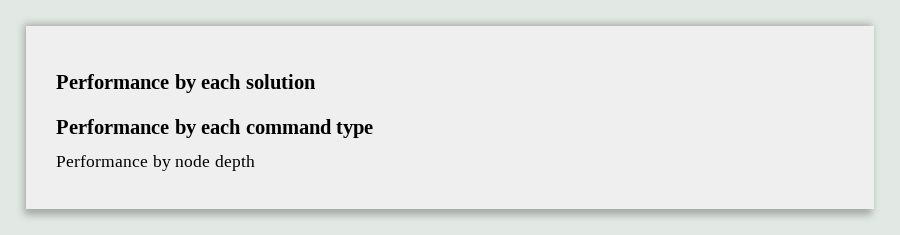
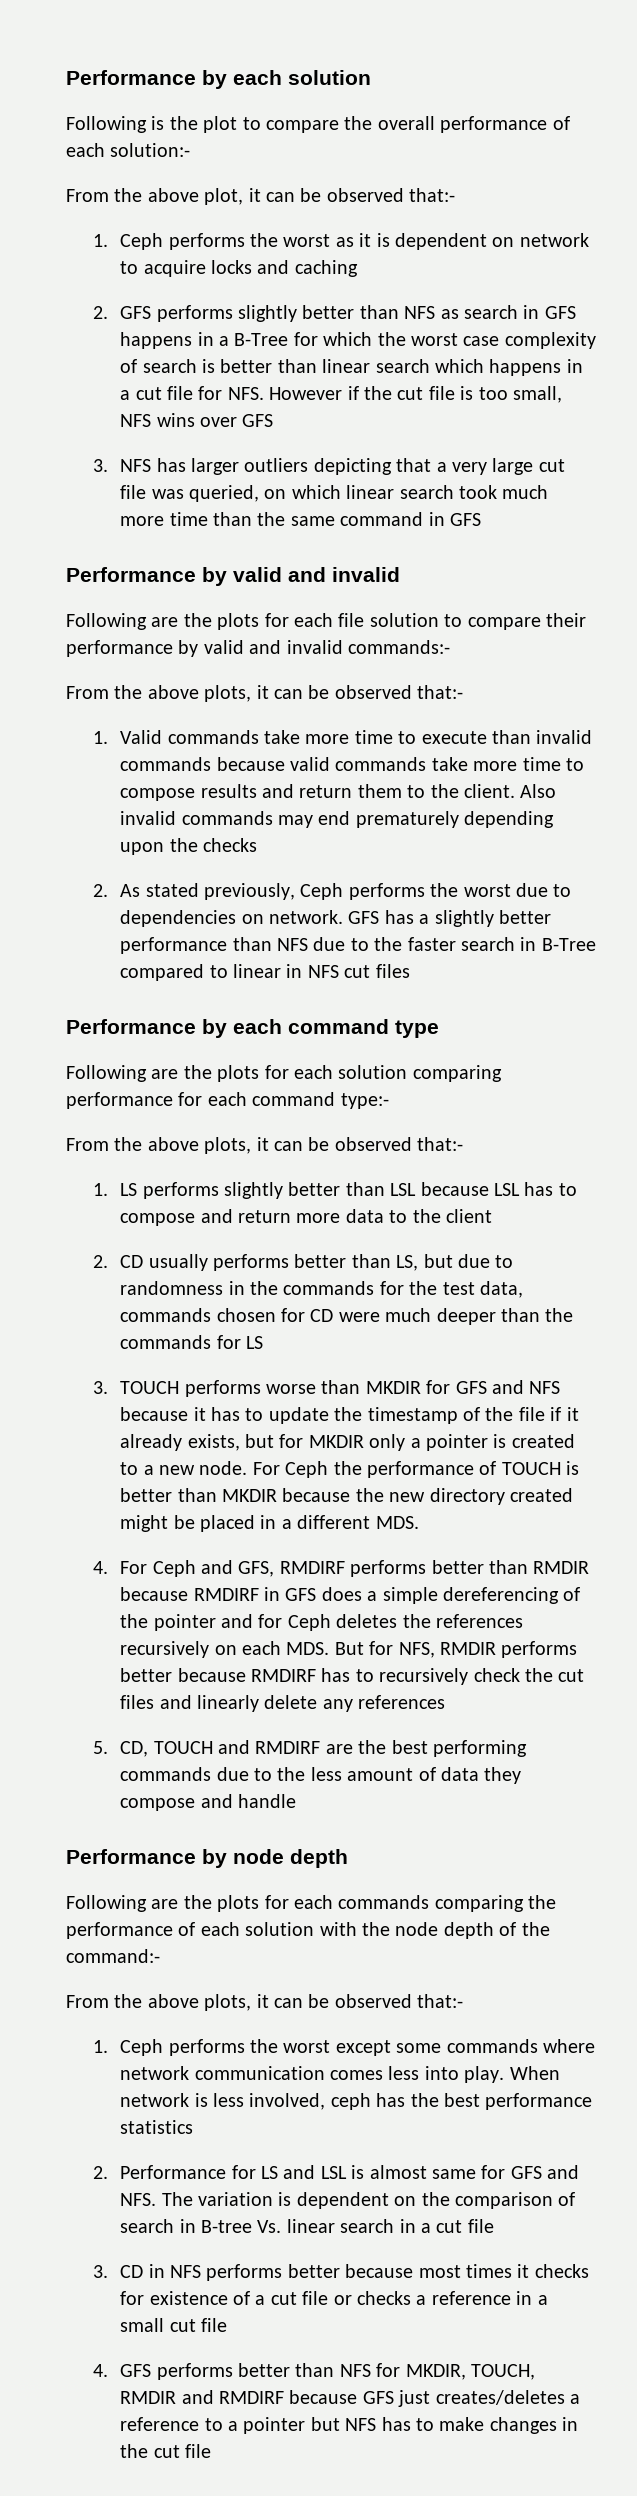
(316, 81) none -> [66,116,570,133] [66,143,191,157] [66,188,456,205] [93,233,589,250] [120,260,358,277] [93,305,576,322] [120,332,596,349] [120,359,583,376] [120,386,563,403] [120,413,274,427] [93,458,565,475] [120,485,549,502] [120,512,482,526] [66,567,400,586] [66,613,586,630] [66,640,450,657] [66,685,464,702] [93,730,593,744] [120,757,585,771] [120,784,557,801] [120,811,555,828] [120,838,258,855] [93,883,572,900] [120,910,552,927] [120,937,596,954] [120,964,410,981] // Following is the plot to compare the overall performance of each solution:- // From the above plot, it can be observed that:- // 1. Ceph performs the worst as it is dependent on network to acquire locks and caching // 2. GFS performs slightly better than NFS as search in GFS happens in a B-Tree for which the worst case complexity of search is better than linear search which happens in a cut file for NFS. However if the cut file is too small, NFS wins over GFS // 3. NFS has larger outliers depicting that a very large cut file was queried, on which linear search took much more time than the same command in GFS // Performance by valid and invalid // Following are the plots for each file solution to compare their performance by valid and invalid commands:- // From the above plots, it can be observed that:- // 1. Valid commands take more time to execute than invalid commands because valid commands take more time to compose results and return them to the client. Also invalid commands may end prematurely depending upon the checks // 2. As stated previously, Ceph performs the worst due to dependencies on network. GFS has a slightly better performance than NFS due to the faster search in B-Tree compared to linear in NFS cut files
[56,155,256,171] Performance by node depth -> [66,1065,502,1082] [66,1092,389,1109] [66,1137,464,1154] [93,1182,577,1199] [120,1209,493,1226] [93,1254,514,1271] [120,1281,524,1298] [120,1308,574,1325] [120,1335,264,1349] [93,1380,561,1397] [120,1407,579,1424] [120,1434,575,1451] [120,1461,580,1478] [120,1488,574,1505] [120,1515,419,1532] [93,1560,590,1577] [120,1587,581,1604] [120,1614,524,1631] [120,1641,578,1658] [120,1668,585,1685] [120,1695,446,1712] [93,1740,528,1757] [120,1767,522,1784] [120,1794,297,1811] [66,1849,348,1868] [66,1895,557,1912] [66,1922,550,1939] [66,1949,160,1963] [66,1994,464,2011] [93,2039,596,2056] [120,2066,560,2083] [120,2093,593,2110] [120,2120,194,2134] [93,2165,580,2179] [120,2192,576,2209] [120,2219,494,2233] [93,2264,589,2281] [120,2291,548,2305] [120,2318,228,2332] [93,2363,536,2380] [120,2390,581,2407] [120,2417,579,2434] [120,2444,212,2458] Following are the plots for each solution comparing performance for each command type:- // From the above plots, it can be observed that:- // 1. LS performs slightly better than LSL because LSL has to compose and return more data to the client // 2. CD usually performs better than LS, but due to randomness in the commands for the test data, commands chosen for CD were much deeper than the commands for LS // 3. TOUCH performs worse than MKDIR for GFS and NFS because it has to update the timestamp of the file if it already exists, but for MKDIR only a pointer is created to a new node. For Ceph the performance of TOUCH is better than MKDIR because the new directory created might be placed in a different MDS. // 4. For Ceph and GFS, RMDIRF performs better than RMDIR because RMDIRF in GFS does a simple dereferencing of the pointer and for Ceph deletes the references recursively on each MDS. But for NFS, RMDIR performs better because RMDIRF has to recursively check the cut files and linearly delete any references // 5. CD, TOUCH and RMDIRF are the best performing commands due to the less amount of data they compose and handle // Performance by node depth // Following are the plots for each commands comparing the performance of each solution with the node depth of the command:- // From the above plots, it can be observed that:- // 1. Ceph performs the worst except some commands where network communication comes less into play. When network is less involved, ceph has the best performance statistics // 2. Performance for LS and LSL is almost same for GFS and NFS. The variation is dependent on the comparison of search in B-tree Vs. linear search in a cut file // 3. CD in NFS performs better because most times it checks for existence of a cut file or checks a reference in a small cut file // 4. GFS performs better than NFS for MKDIR, TOUCH, RMDIR and RMDIRF because GFS just creates/deletes a reference to a pointer but NFS has to make changes in the cut file

